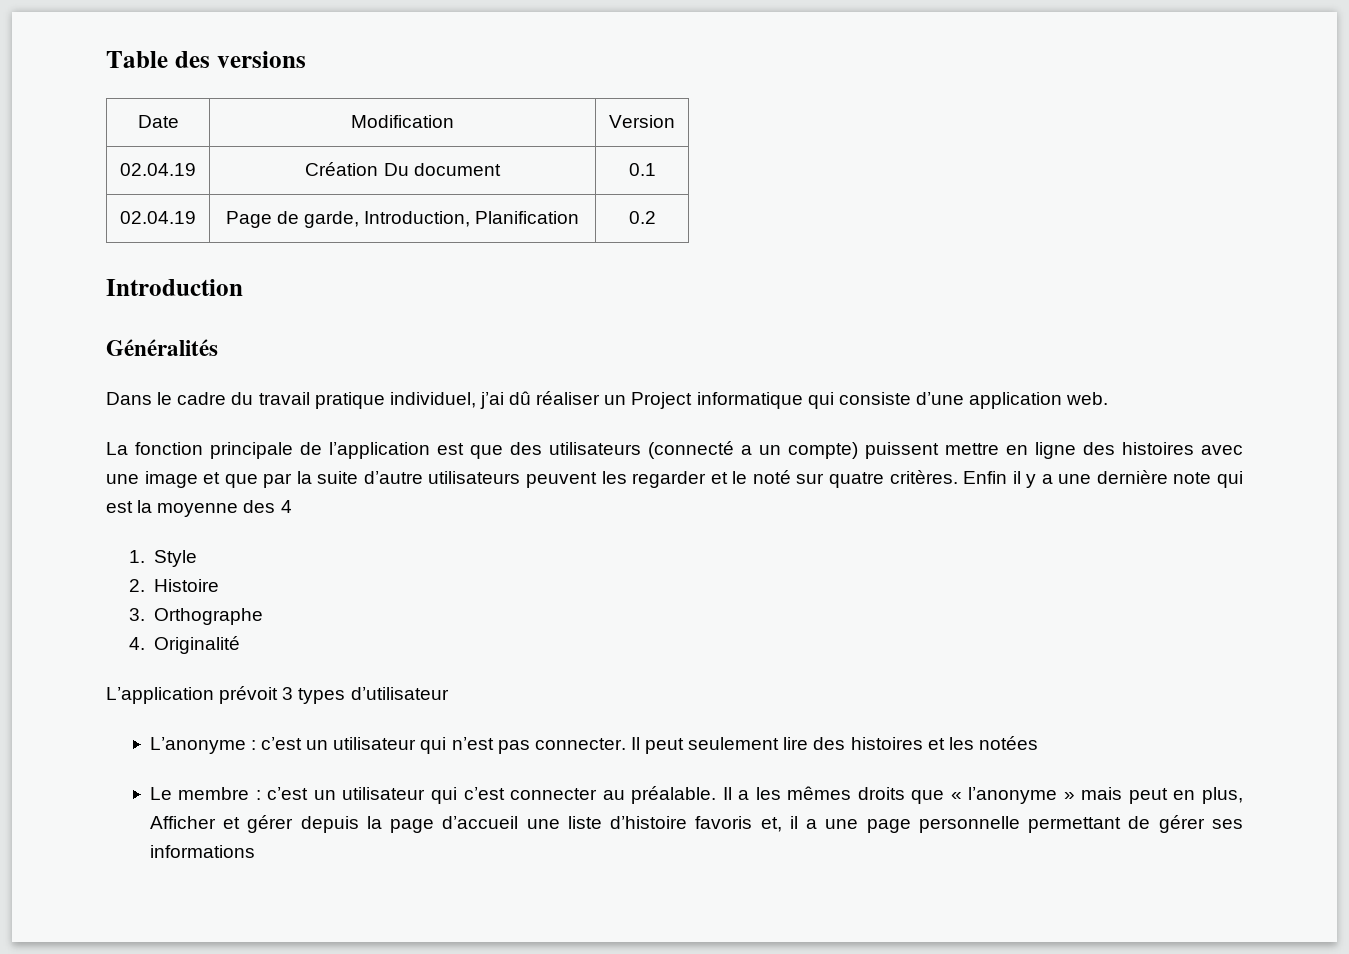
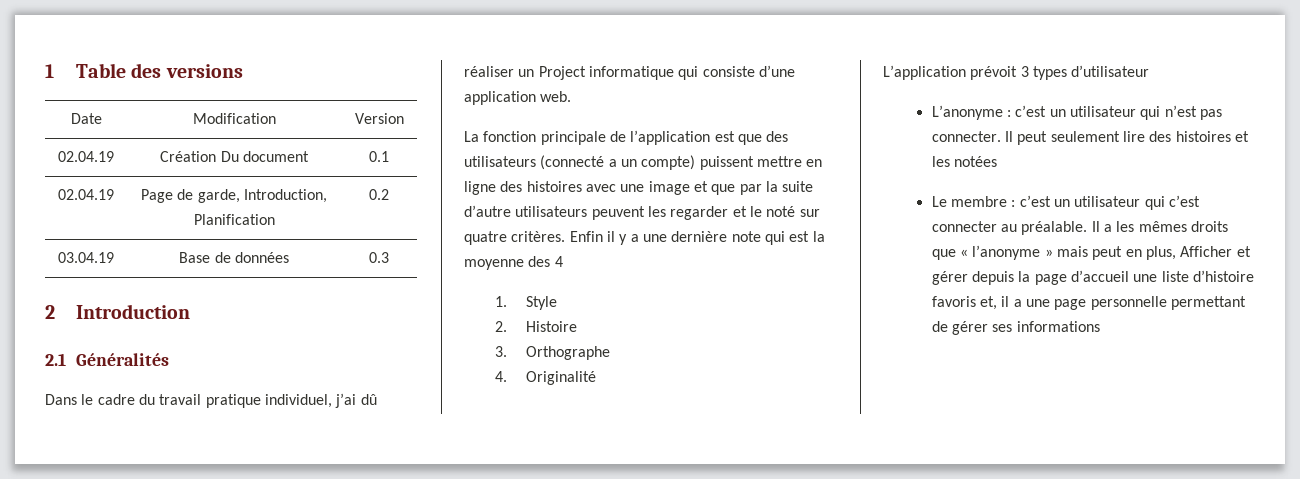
(106, 59) none -> [45,64,54,78] 1
(656, 217) // -> [58,252,114,263] [179,252,289,263] [369,252,389,263] [45,305,55,319] // 03.04.19 | Base de données | 0.3 // 2
(243, 287) none -> [45,353,66,366] 2.1

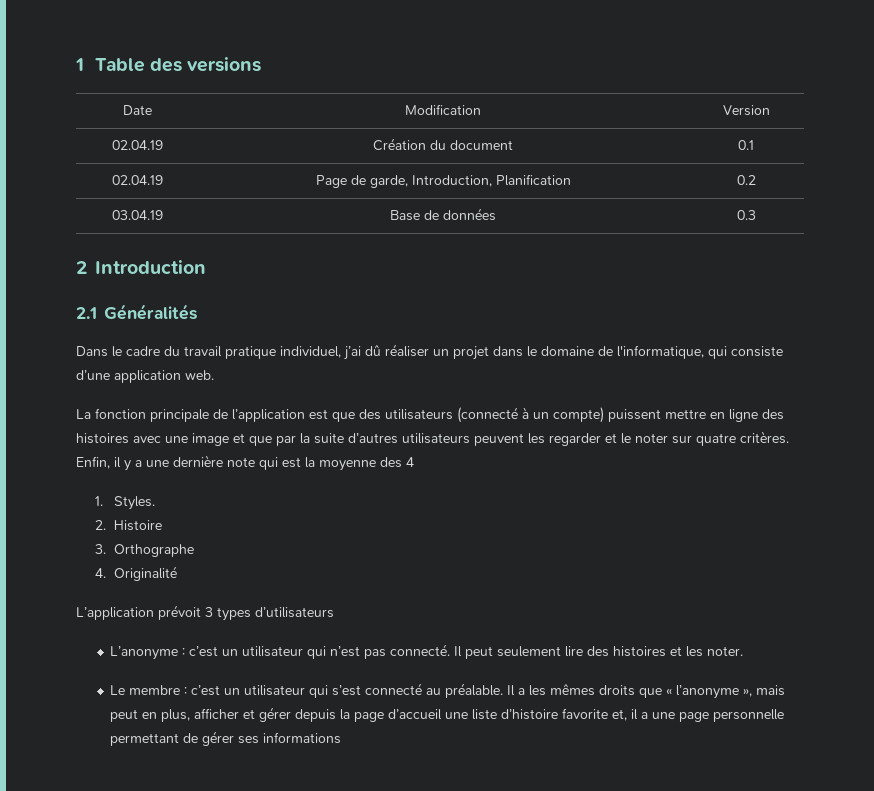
[220,151,239,162] Du -> [429,140,446,150] du
[538,66,674,80] Project informatique -> [453,345,704,360] projet dans le domaine de l'informatique,
[608,159,617,167] a -> [522,407,529,419] à
[464,205,511,217] d’autre -> [348,433,398,444] d’autres
[766,206,796,217] noté -> [635,433,668,443] noter
[569,231,603,242] Enfin -> [76,456,110,469] Enfin,
[526,296,558,310] Style -> [113,496,155,510] Styles.
[1071,65,1150,77] d’utilisateur -> [255,607,334,618] d’utilisateurs
[931,131,1001,142] connecter. -> [390,644,451,656] connecté.
[954,156,998,167] notées -> [707,646,744,656] noter.
[1169,195,1201,207] [931,221,997,232] c’est connecter -> [332,683,423,696] s’est connecté
[1044,249,1053,257] » -> [743,688,753,697] »,
[1180,246,1233,257] Afficher -> [194,708,240,719] afficher
[931,296,976,307] favoris -> [562,708,609,719] favorite

